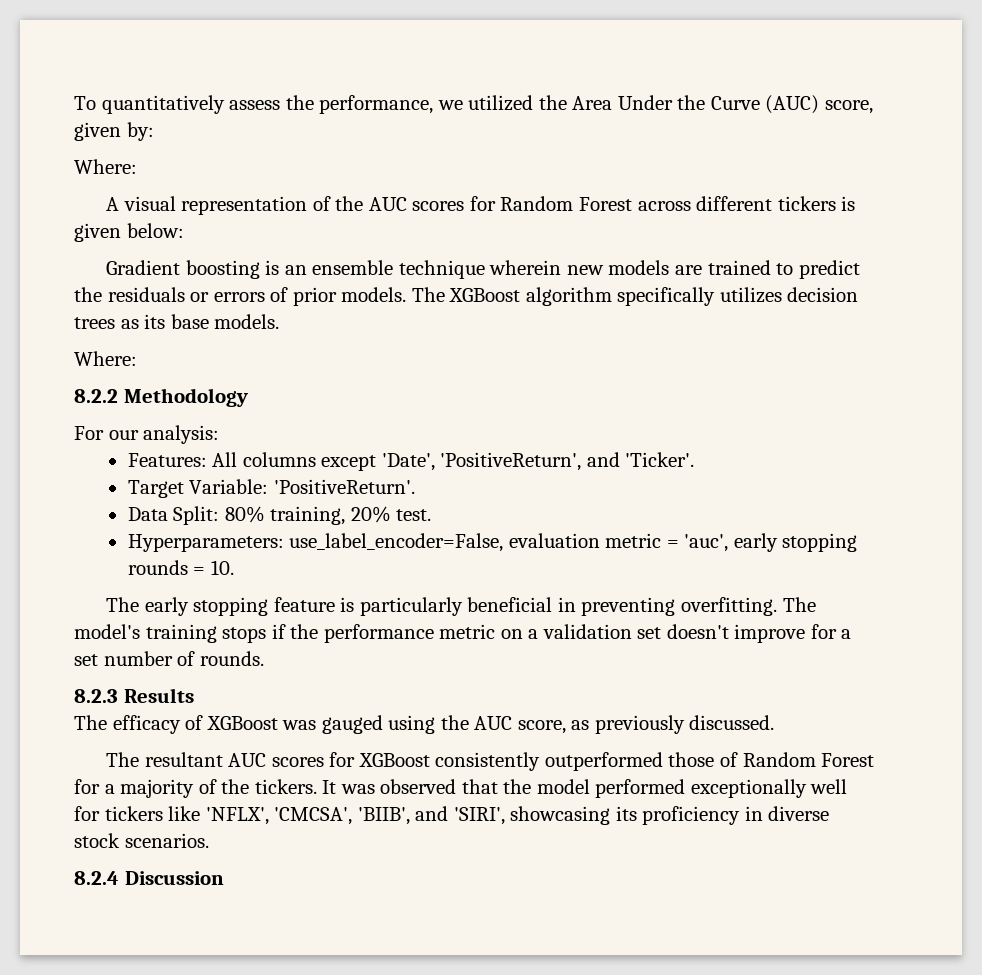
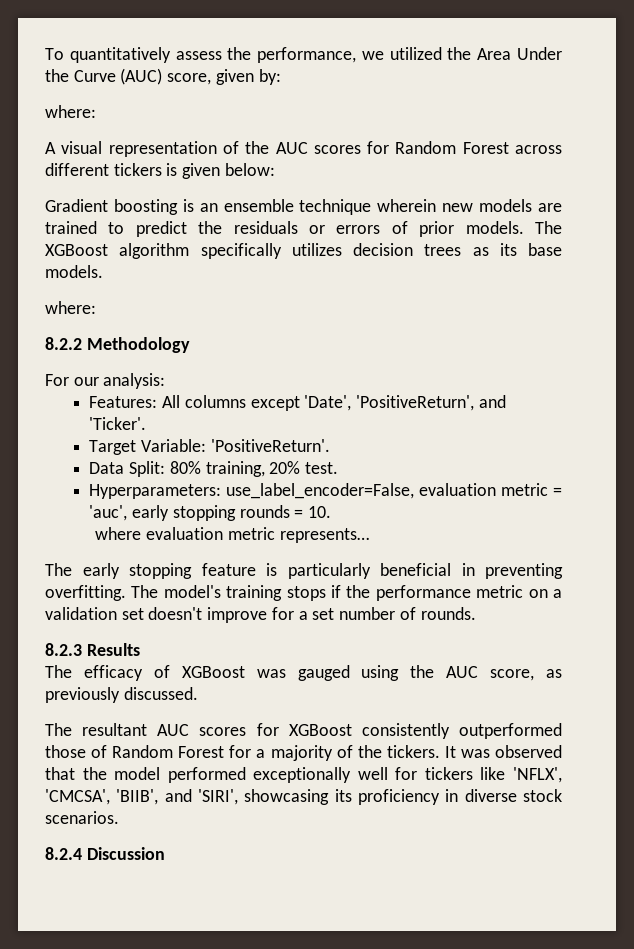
[74,159,137,174] Where: -> [45,105,96,118] where:
[74,351,137,366] Where: -> [45,301,96,314] where:
(234, 567) none -> [95,527,369,543] // where evaluation metric represents…

